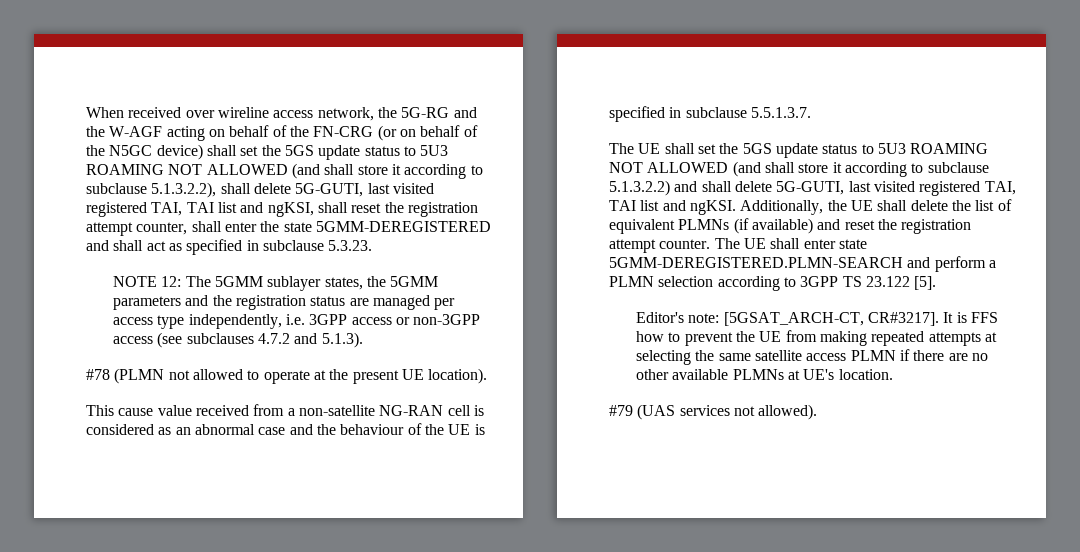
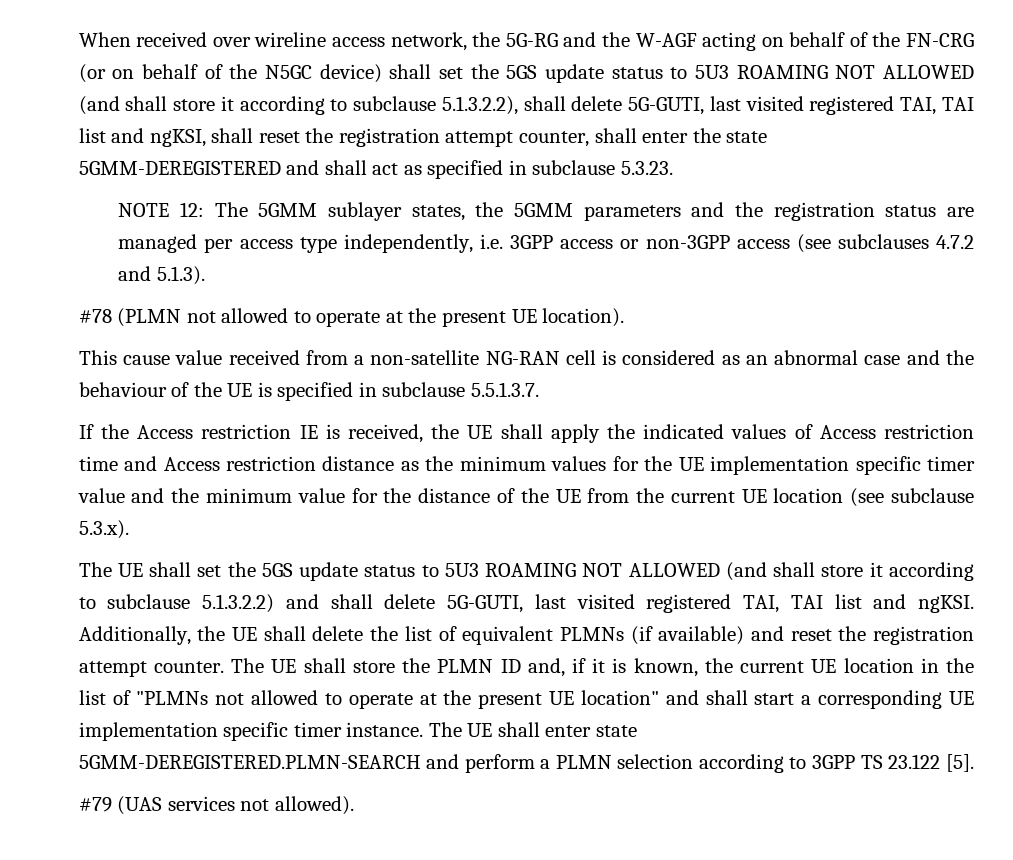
(812, 112) none -> [78,424,975,443] [78,456,975,475] [77,488,975,507] [78,520,129,539] // If the Access restriction IE is received, the UE shall apply the indicated values of Access restriction time and Access restriction distance as the minimum values for the UE implementation specific timer value and the minimum value for the distance of the UE from the current UE location (see subclause 5.3.x).
(801, 243) none -> [352,658,974,677] [78,690,974,709] [78,722,540,741] store the PLMN ID and, if it is known, the current UE location in the list of "PLMNs not allowed to operate at the present UE location" and shall start a corresponding UE implementation specific timer instance. The UE shall
[636,312,999,326] [636,330,997,346] [636,349,988,365] [636,369,893,380] // Editor's note: [5GSAT_ARCH-CT, CR#3217]. It is FFS how to prevent the UE from making repeated attempts at selecting the same satellite access PLMN if there are no other available PLMNs at UE's location. -> (974, 763) none

